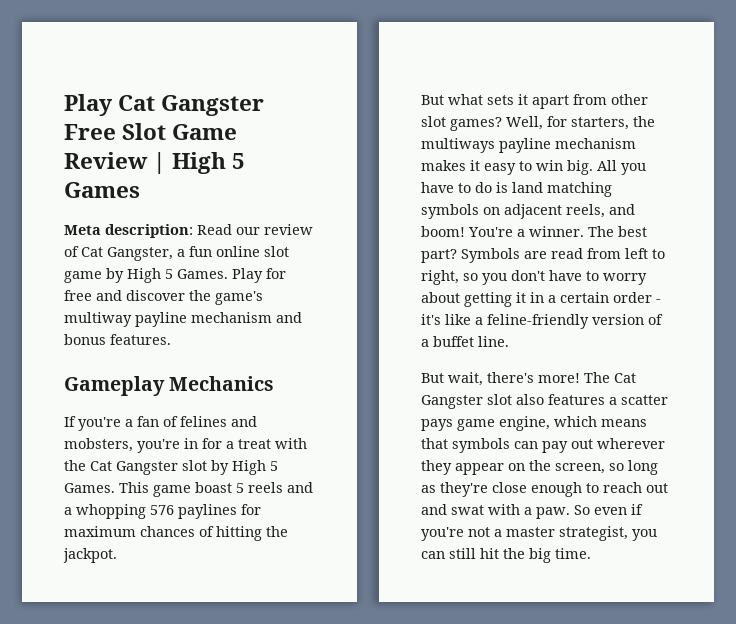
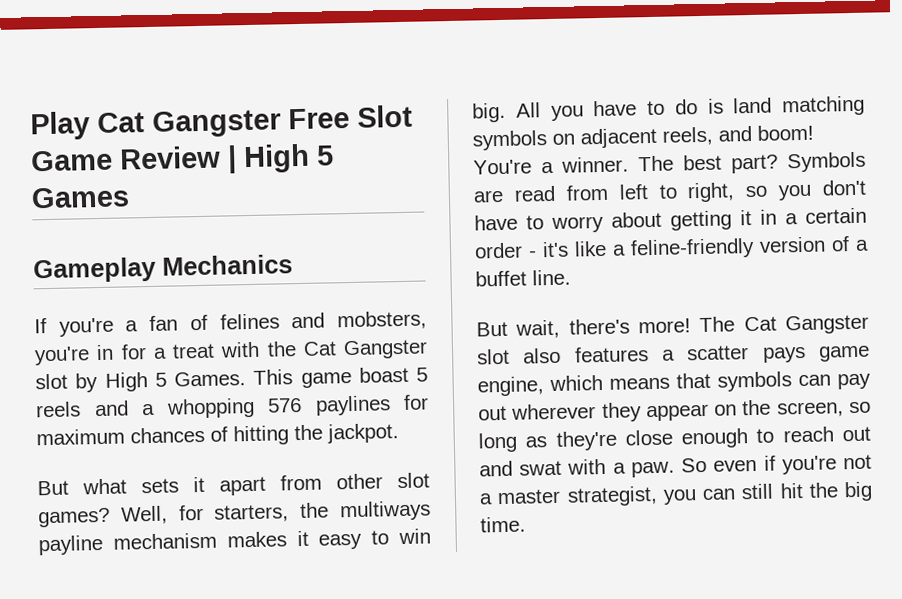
[64,224,313,238] [64,246,289,261] [64,268,286,283] [64,290,263,305] [64,312,302,327] [64,334,171,345] // Meta description: Read our review of Cat Gangster, a fun online slot game by High 5 Games. Play for free and discover the game's multiway payline mechanism and bonus features. -> (130, 197) none

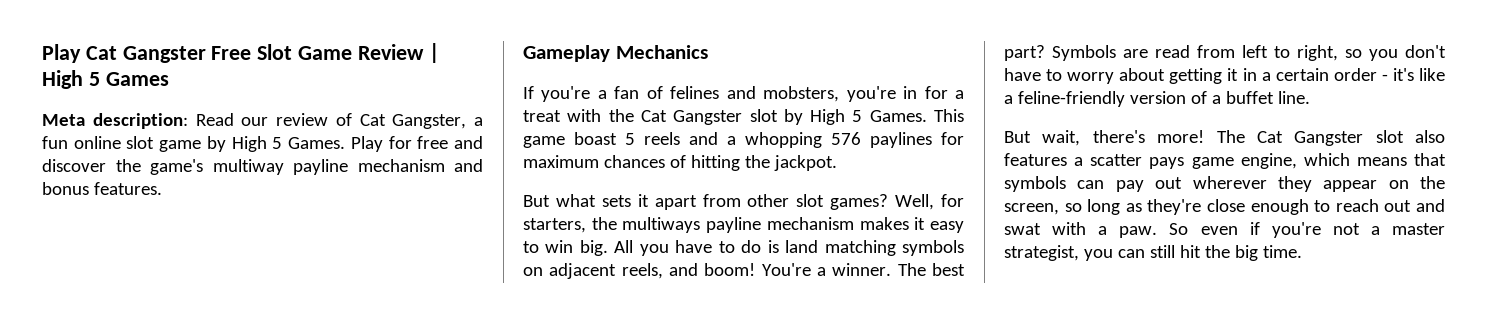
(130, 197) none -> [42,113,483,129] [42,136,484,152] [42,159,483,175] [42,182,162,195] // Meta description: Read our review of Cat Gangster, a fun online slot game by High 5 Games. Play for free and discover the game's multiway payline mechanism and bonus features.

